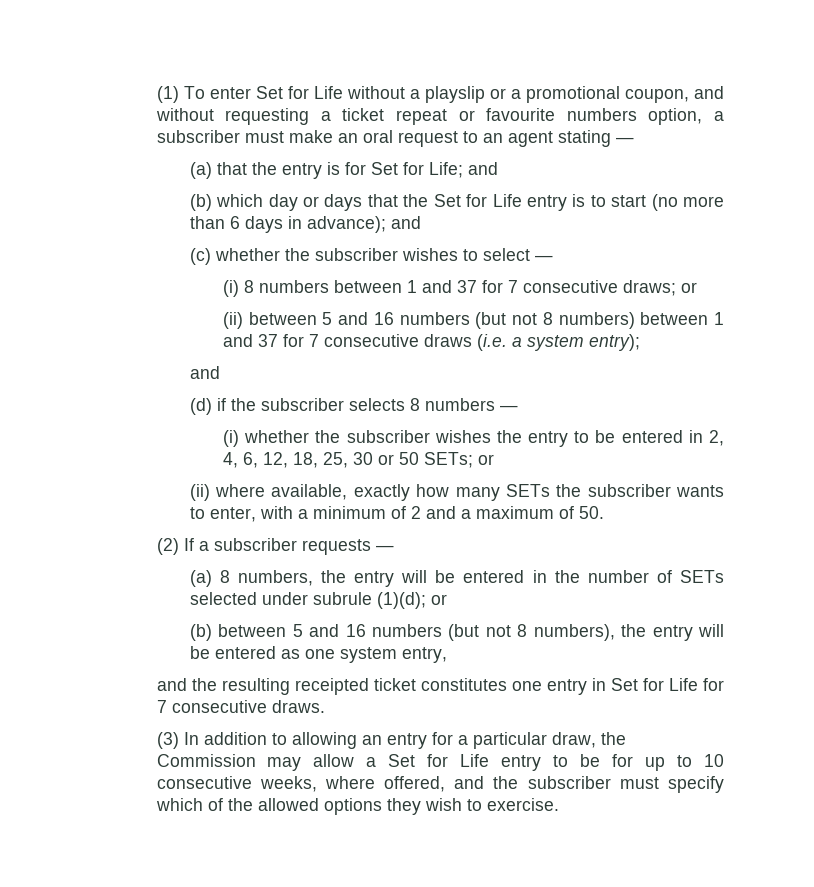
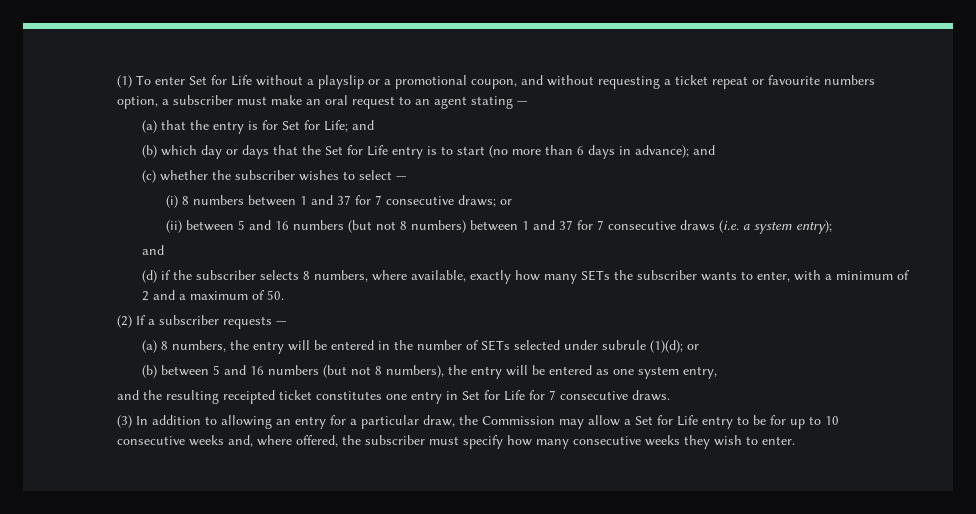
[424,398,518,411] [223,430,725,447] [223,452,495,468] [189,484,210,501] numbers — // (i) whether the subscriber wishes the entry to be entered in 2, 4, 6, 12, 18, 25, 30 or 50 SETs; or // (ii) -> [313,270,368,282] numbers,
[259,776,317,792] weeks, -> [189,435,254,447] weeks and,
[454,776,485,789] and -> (339, 441) none
[155,798,382,815] which of the allowed options -> [507,435,681,449] how many consecutive weeks
[486,798,559,811] exercise. -> [762,436,796,445] enter.

